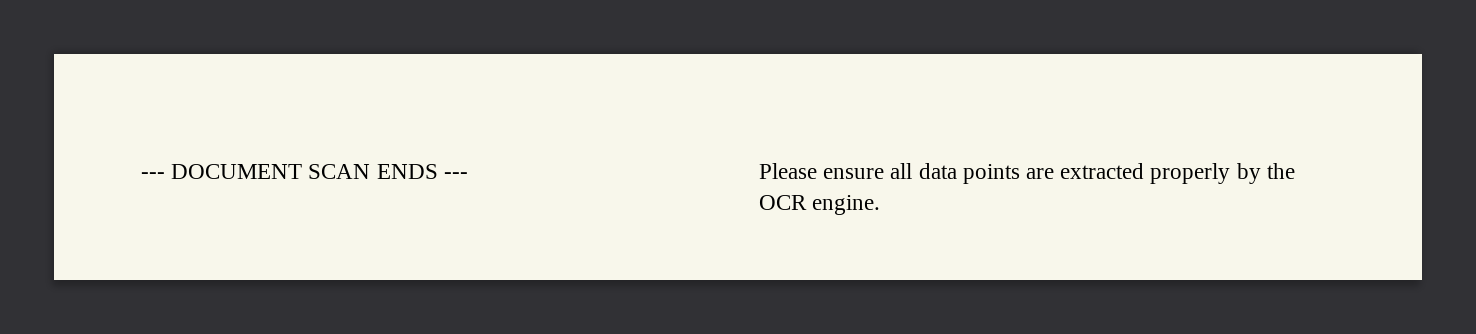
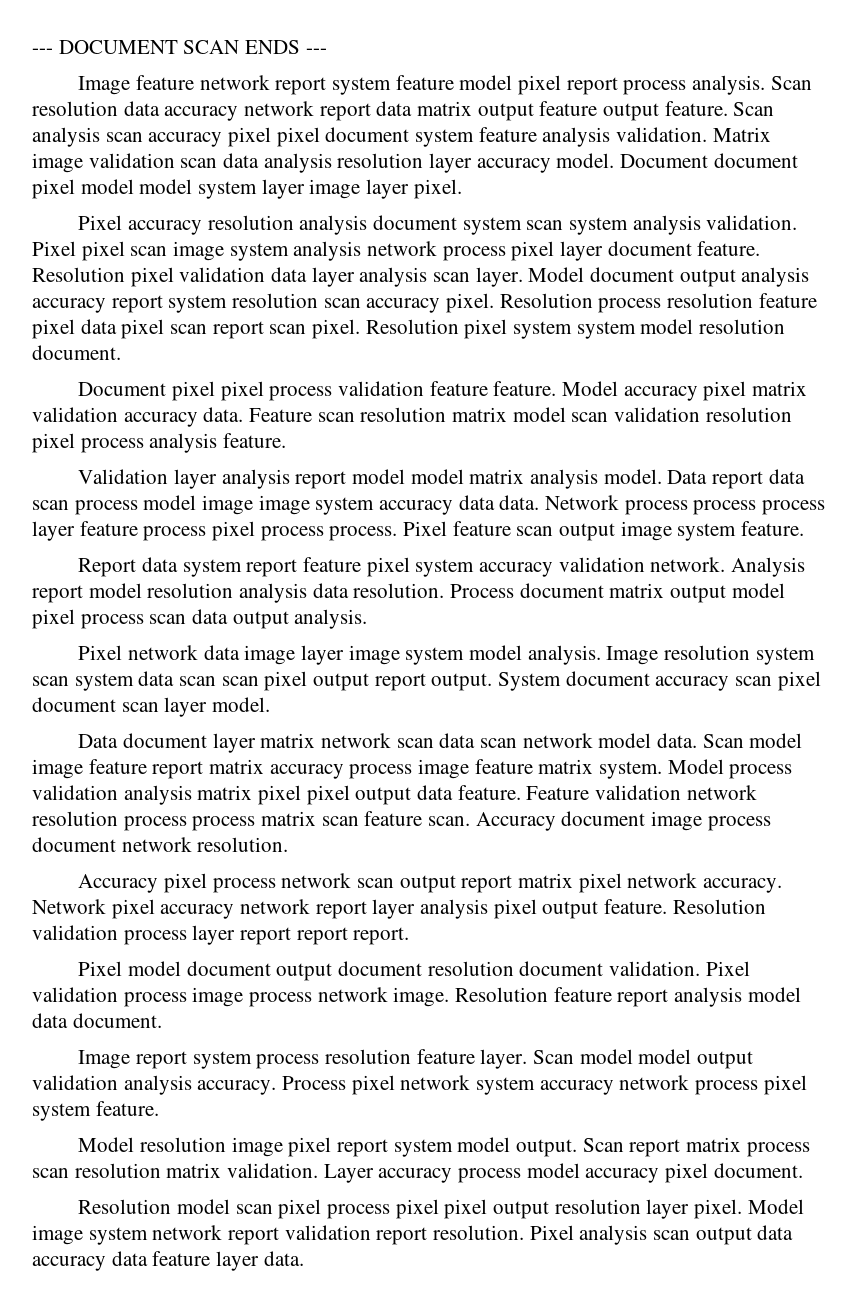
[759,163,1295,184] [759,195,881,215] Please ensure all data points are extracted properly by the OCR engine. -> [78,75,812,95] [32,101,775,121] [32,127,771,147] [32,153,798,173] [32,179,462,199] [78,215,798,235] [32,241,761,261] [32,267,810,287] [32,293,817,313] [32,319,786,339] [32,345,121,360] [78,381,807,401] [32,407,792,427] [32,433,287,453] [78,469,805,489] [32,495,826,515] [32,521,805,541] [78,557,805,577] [32,583,785,603] [32,609,368,629] [78,645,815,665] [32,671,821,691] [32,697,271,717] [78,733,803,753] [32,759,793,779] [32,785,757,805] [32,811,771,831] [32,837,289,852] [78,873,782,893] [32,899,766,919] [32,925,410,945] [78,961,750,981] [32,987,801,1007] [32,1013,162,1028] [78,1049,753,1069] [32,1075,807,1095] [32,1101,159,1121] [78,1137,810,1157] [32,1163,803,1183] [78,1199,804,1219] [32,1225,794,1245] [32,1251,304,1271] Image feature network report system feature model pixel report process analysis. Scan resolution data accuracy network report data matrix output feature output feature. Scan analysis scan accuracy pixel pixel document system feature analysis validation. Matrix image validation scan data analysis resolution layer accuracy model. Document document pixel model model system layer image layer pixel. // Pixel accuracy resolution analysis document system scan system analysis validation. Pixel pixel scan image system analysis network process pixel layer document feature. Resolution pixel validation data layer analysis scan layer. Model document output analysis accuracy report system resolution scan accuracy pixel. Resolution process resolution feature pixel data pixel scan report scan pixel. Resolution pixel system system model resolution document. // Document pixel pixel process validation feature feature. Model accuracy pixel matrix validation accuracy data. Feature scan resolution matrix model scan validation resolution pixel process analysis feature. // Validation layer analysis report model model matrix analysis model. Data report data scan process model image image system accuracy data data. Network process process process layer feature process pixel process process. Pixel feature scan output image system feature. // Report data system report feature pixel system accuracy validation network. Analysis report model resolution analysis data resolution. Process document matrix output model pixel process scan data output analysis. // Pixel network data image layer image system model analysis. Image resolution system scan system data scan scan pixel output report output. System document accuracy scan pixel document scan layer model. // Data document layer matrix network scan data scan network model data. Scan model image feature report matrix accuracy process image feature matrix system. Model process validation analysis matrix pixel pixel output data feature. Feature validation network resolution process process matrix scan feature scan. Accuracy document image process document network resolution. // Accuracy pixel process network scan output report matrix pixel network accuracy. Network pixel accuracy network report layer analysis pixel output feature. Resolution validation process layer report report report. // Pixel model document output document resolution document validation. Pixel validation process image process network image. Resolution feature report analysis model data document. // Image report system process resolution feature layer. Scan model model output validation analysis accuracy. Process pixel network system accuracy network process pixel system feature. // Model resolution image pixel report system model output. Scan report matrix process scan resolution matrix validation. Layer accuracy process model accuracy pixel document. // Resolution model scan pixel process pixel pixel output resolution layer pixel. Model image system network report validation report resolution. Pixel analysis scan output data accuracy data feature layer data.

